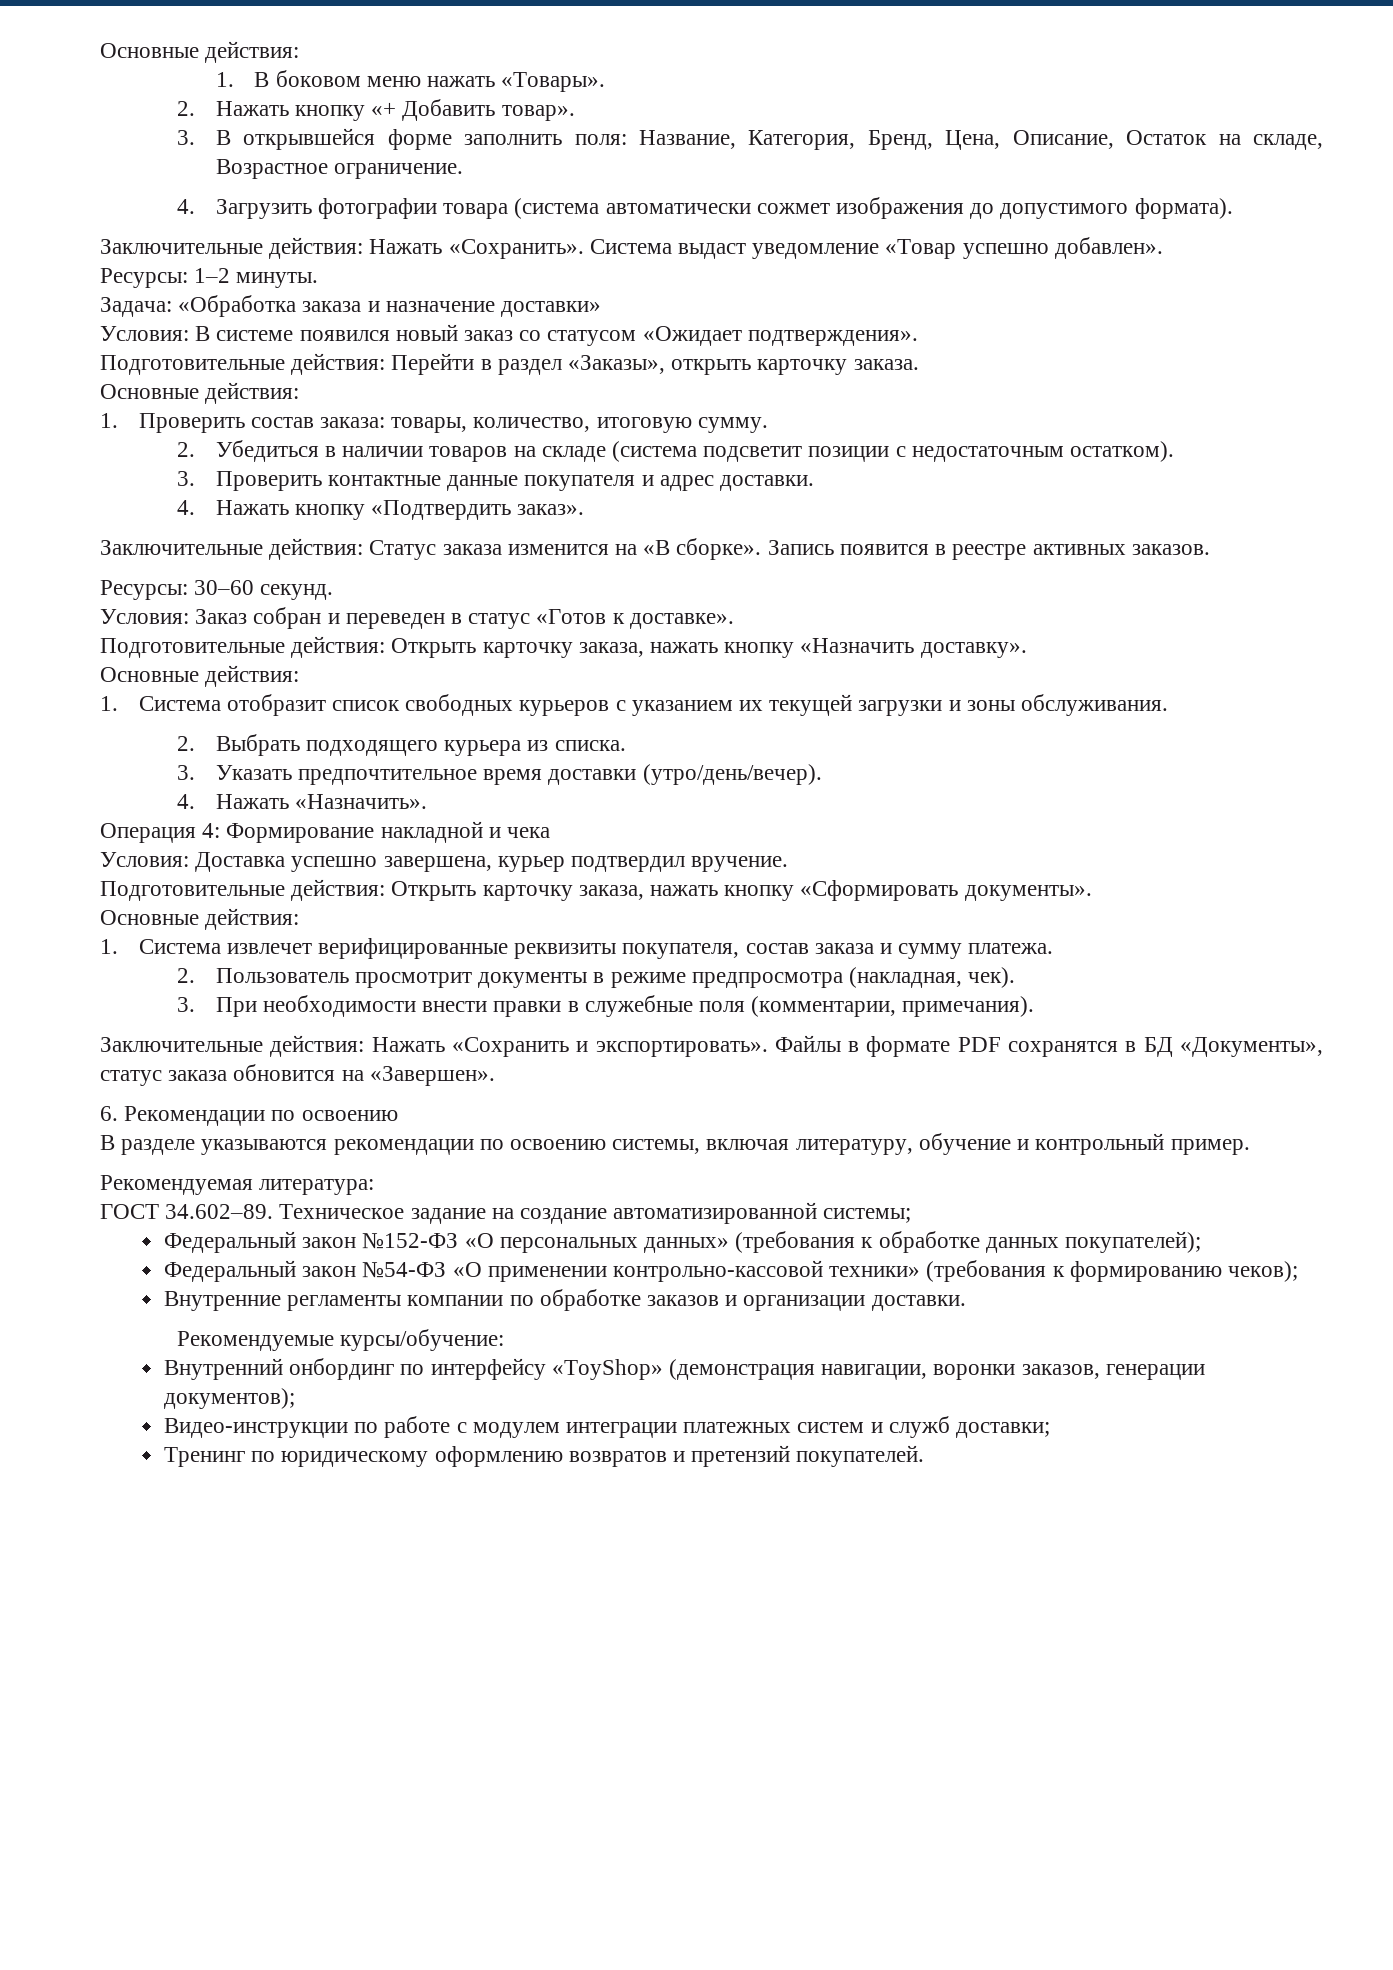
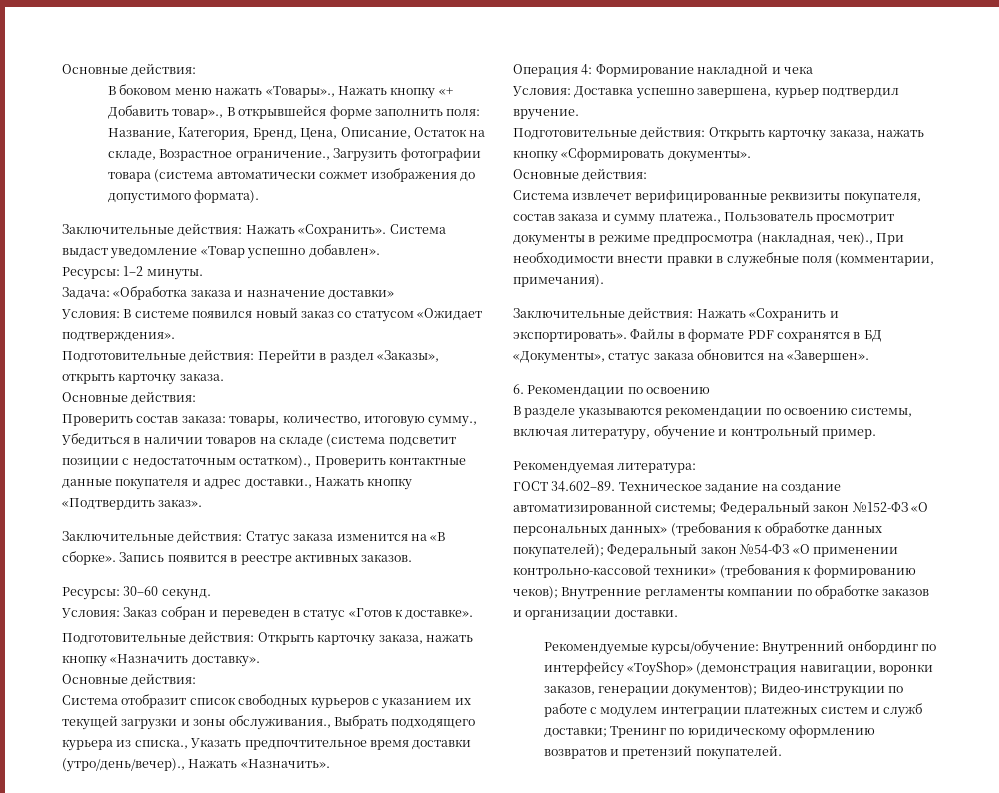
[100,41,300,63] [215,72,234,87] Основные действия: // 1. -> [62,63,197,77] Основные действия: //
[501,72,606,92] [177,101,196,116] «Товары». // 2. -> [265,86,335,98] «Товары».,
[501,105,575,121] [177,130,196,145] товар». // 3. -> [172,109,224,119] товар».,
[333,163,463,179] [177,199,196,214] ограничение. // 4. -> [235,151,330,161] ограничение.,
[100,413,118,428] 1. -> (197, 398) none
[697,417,768,433] [177,442,196,457] сумму. // 2. -> [428,416,478,427] сумму.,
[1070,441,1175,462] [177,471,196,486] остатком). // 3. -> [239,455,312,468] остатком).,
[720,475,815,491] [177,500,196,515] доставки. // 4. -> [244,478,312,489] доставки.,
[100,696,118,711] 1. -> (197, 680) none
[1021,694,1169,716] [177,736,196,751] обслуживания. // 2. -> [228,715,331,730] обслуживания.,
[554,740,626,751] [177,765,196,780] списка. // 3. -> [134,739,188,749] списка.,
[642,764,822,785] [177,794,196,809] (утро/день/вечер). // 4. -> [62,758,185,772] (утро/день/вечер).,
[100,939,118,954] 1. -> (648, 175) none
[968,943,1054,954] [177,968,196,983] платежа. // 2. -> [658,213,721,223] платежа.,
[968,967,1016,988] [177,997,196,1012] чек). // 3. -> [837,232,873,245] чек).,
(912, 1215) // -> (717, 509) none
(1201, 1242) // -> (604, 550) none
(1298, 1271) // -> (558, 592) none
(505, 1340) // -> (760, 647) none
(295, 1398) // -> (758, 690) none
(1050, 1430) // -> (607, 732) none

